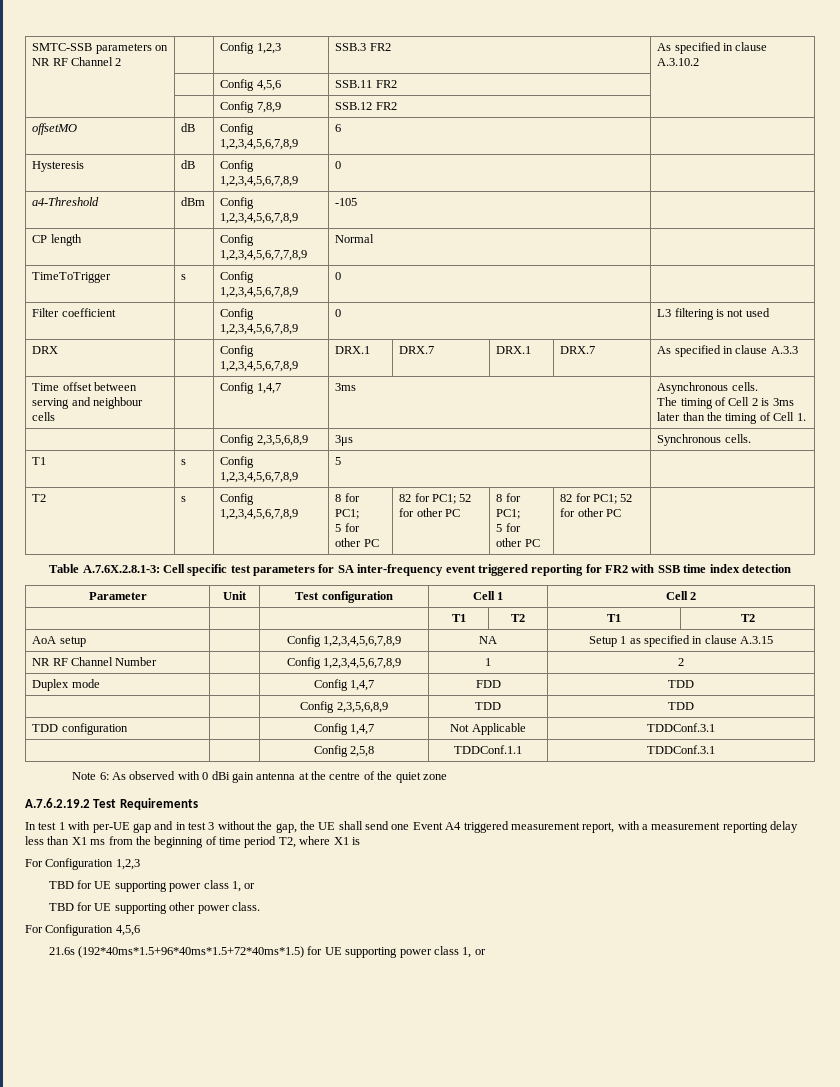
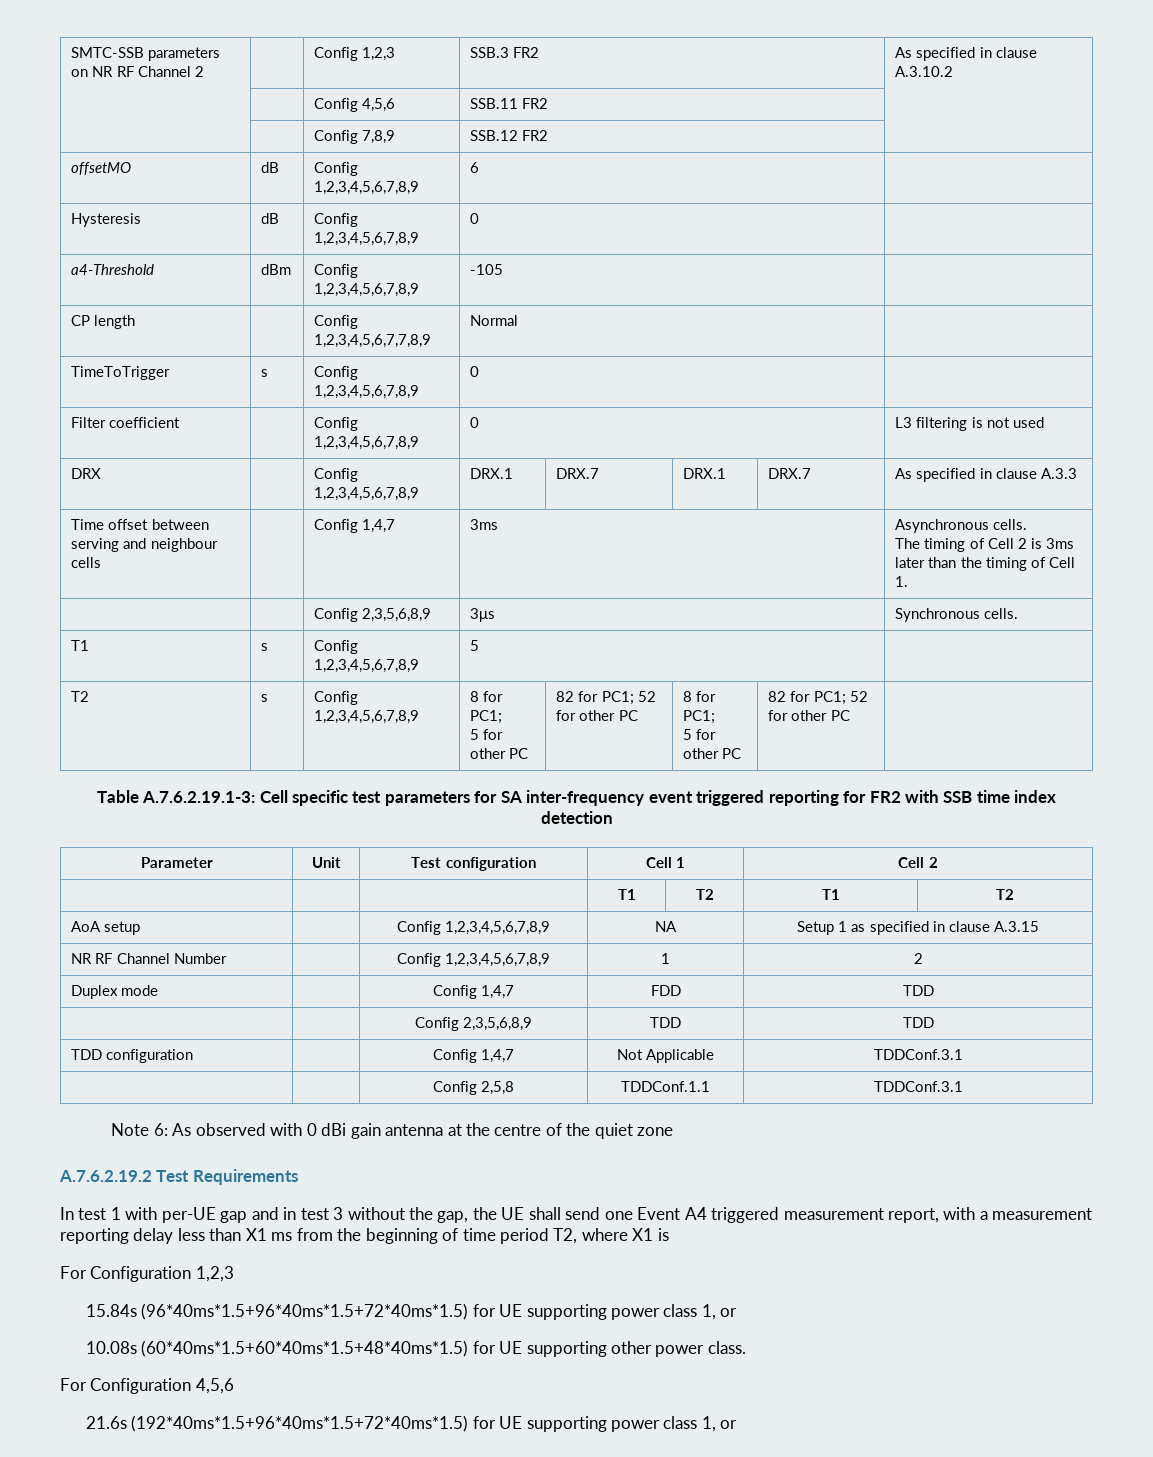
[82,565,160,573] A.7.6X.2.8.1-3: -> [142,791,256,803] A.7.6.2.19.1-3:
[48,881,74,889] TBD -> [85,1303,469,1320] 15.84s (96*40ms*1.5+96*40ms*1.5+72*40ms*1.5)
[48,903,74,911] TBD -> [85,1340,469,1357] 10.08s (60*40ms*1.5+60*40ms*1.5+48*40ms*1.5)

